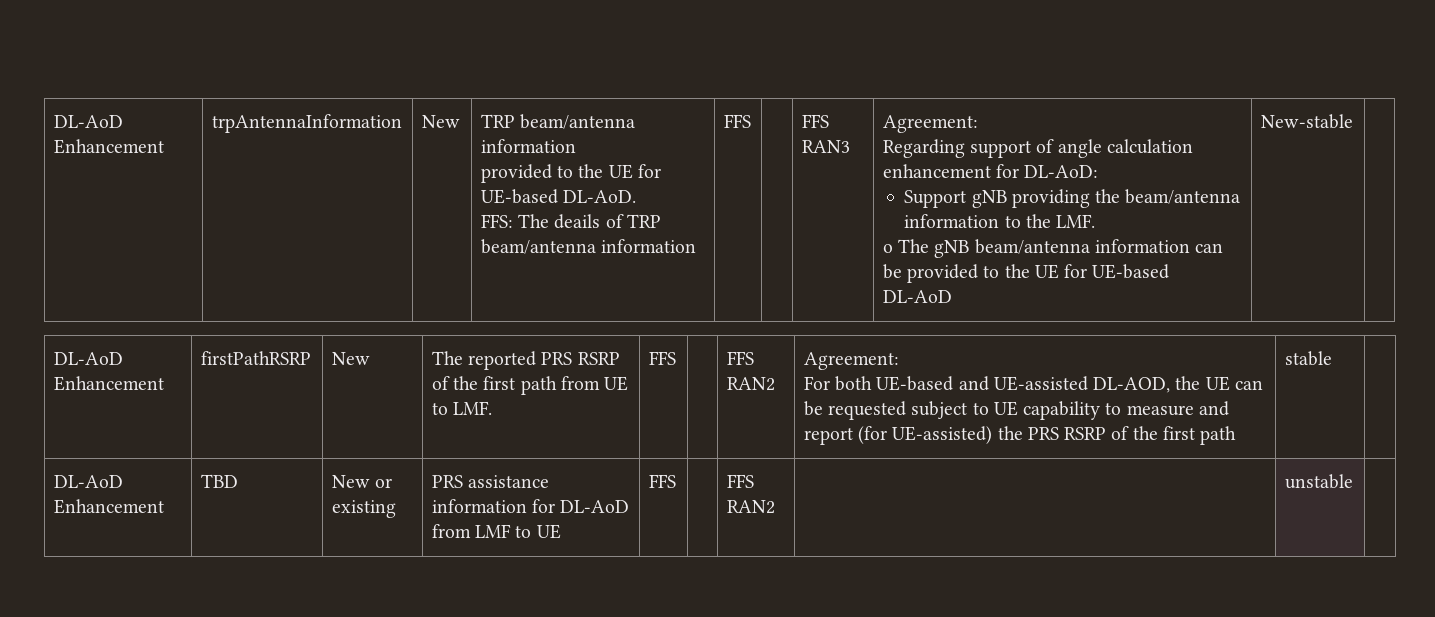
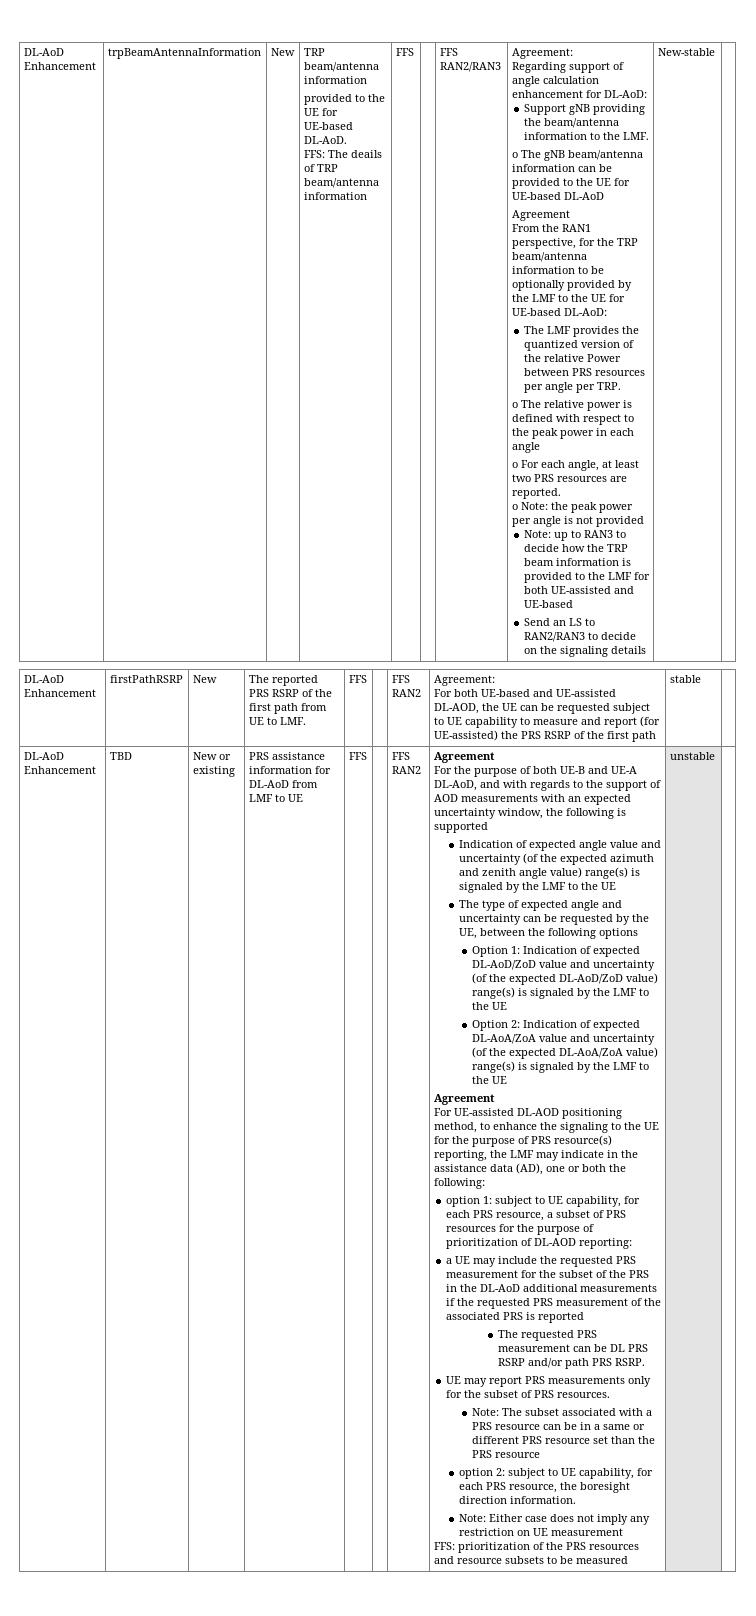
[53,115,123,128] [53,139,164,154] [211,114,402,133] DL-AoD Enhancement | trpAntennaInformation -> [23,48,64,56] [23,62,96,70] [107,48,261,59] DL-AoD Enhancement | trpBeamAntennaInformation
[801,140,850,153] RAN3 -> [439,62,501,72] RAN2/RAN3
(952, 296) none -> [511,210,570,221] [511,224,591,232] [511,238,638,249] [511,252,587,262] [511,266,604,274] [511,280,632,291] [511,294,625,302] [511,308,607,316] [523,326,639,337] [523,340,634,351] [523,354,621,362] [523,368,645,376] [523,382,621,393] [511,400,632,411] [511,414,634,425] [511,428,634,439] [511,442,540,453] [511,460,639,471] [511,474,627,482] [511,488,561,499] [511,502,633,513] [511,516,644,527] [523,530,626,541] [523,544,628,552] [523,558,631,566] [523,572,650,583] [523,586,634,594] [523,600,573,608] [523,618,595,626] [523,632,636,642] [523,646,646,657] // Agreement // From the RAN1 perspective, for the TRP beam/antenna information to be optionally provided by the LMF to the UE for UE-based DL-AoD: // The LMF provides the quantized version of the relative Power between PRS resources per angle per TRP. // o The relative power is defined with respect to the peak power in each angle // o For each angle, at least two PRS resources are reported. // o Note: the peak power per angle is not provided // Note: up to RAN3 to decide how the TRP beam information is provided to the LMF for both UE-assisted and UE-based // Send an LS to RAN2/RAN3 to decide on the signaling details
(775, 507) none -> [433,752,495,763] [433,766,637,777] [433,780,661,791] [433,794,631,805] [433,808,626,819] [433,822,488,833] [458,840,661,851] [458,853,654,865] [458,867,640,879] [458,882,616,893] [458,900,622,911] [458,914,649,925] [458,928,638,939] [471,946,640,957] [471,960,655,971] [471,973,658,985] [471,987,649,999] [471,1002,507,1010] [471,1020,640,1031] [471,1034,655,1045] [471,1047,658,1059] [471,1061,649,1073] [471,1076,507,1084] [433,1094,495,1105] [433,1108,622,1119] [433,1122,659,1133] [433,1135,612,1147] [433,1150,638,1161] [433,1163,626,1175] [433,1178,485,1189] [445,1196,640,1207] [445,1210,626,1221] [445,1224,594,1235] [445,1238,632,1249] [445,1256,636,1267] [445,1270,649,1278] [445,1284,657,1292] [445,1298,661,1309] [445,1312,584,1323] [498,1330,598,1341] [498,1344,649,1352] [498,1358,646,1369] [445,1376,651,1387] [445,1390,610,1398] [471,1408,652,1416] [471,1422,645,1430] [471,1436,655,1444] [471,1450,540,1458] [458,1468,653,1479] [458,1482,630,1493] [458,1496,576,1504] [458,1514,650,1525] [458,1528,623,1536] [433,1542,639,1553] [433,1556,628,1564] Agreement // For the purpose of both UE-B and UE-A DL-AoD, and with regards to the support of AOD measurements with an expected uncertainty window, the following is supported // Indication of expected angle value and uncertainty (of the expected azimuth and zenith angle value) range(s) is signaled by the LMF to the UE // The type of expected angle and uncertainty can be requested by the UE, between the following options // Option 1: Indication of expected DL-AoD/ZoD value and uncertainty (of the expected DL-AoD/ZoD value) range(s) is signaled by the LMF to the UE // Option 2: Indication of expected DL-AoA/ZoA value and uncertainty (of the expected DL-AoA/ZoA value) range(s) is signaled by the LMF to the UE // Agreement // For UE-assisted DL-AOD positioning method, to enhance the signaling to the UE for the purpose of PRS resource(s) reporting, the LMF may indicate in the assistance data (AD), one or both the following: // option 1: subject to UE capability, for each PRS resource, a subset of PRS resources for the purpose of prioritization of DL-AOD reporting: // a UE may include the requested PRS measurement for the subset of the PRS in the DL-AoD additional measurements if the requested PRS measurement of the associated PRS is reported // The requested PRS measurement can be DL PRS RSRP and/or path PRS RSRP. // UE may report PRS measurements only for the subset of PRS resources. // Note: The subset associated with a PRS resource can be in a same or different PRS resource set than the PRS resource // option 2: subject to UE capability, for each PRS resource, the boresight direction information. // Note: Either case does not imply any restriction on UE measurement // FFS: prioritization of the PRS resources and resource subsets to be measured

